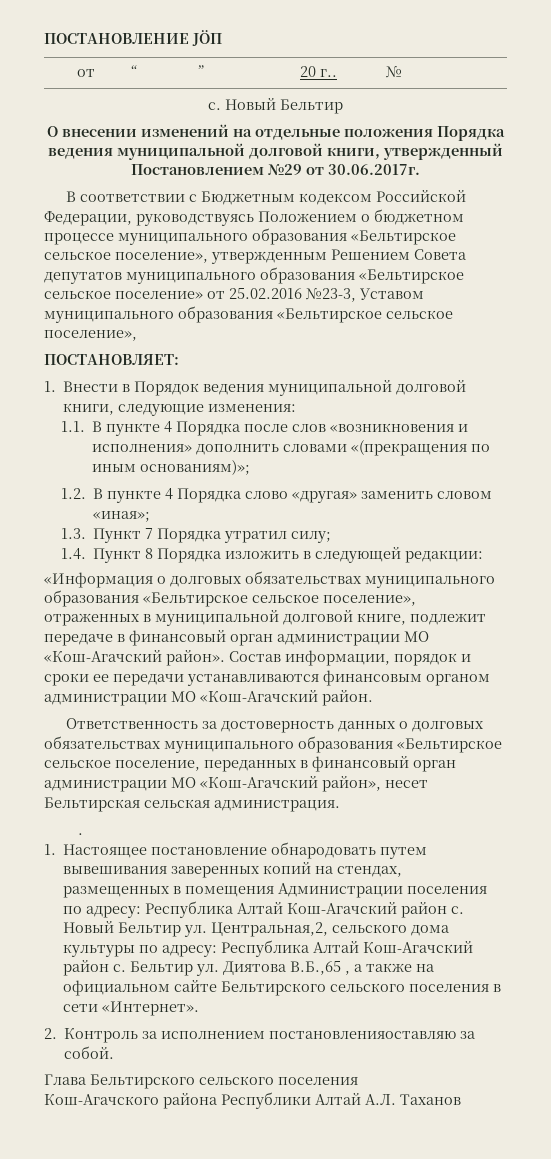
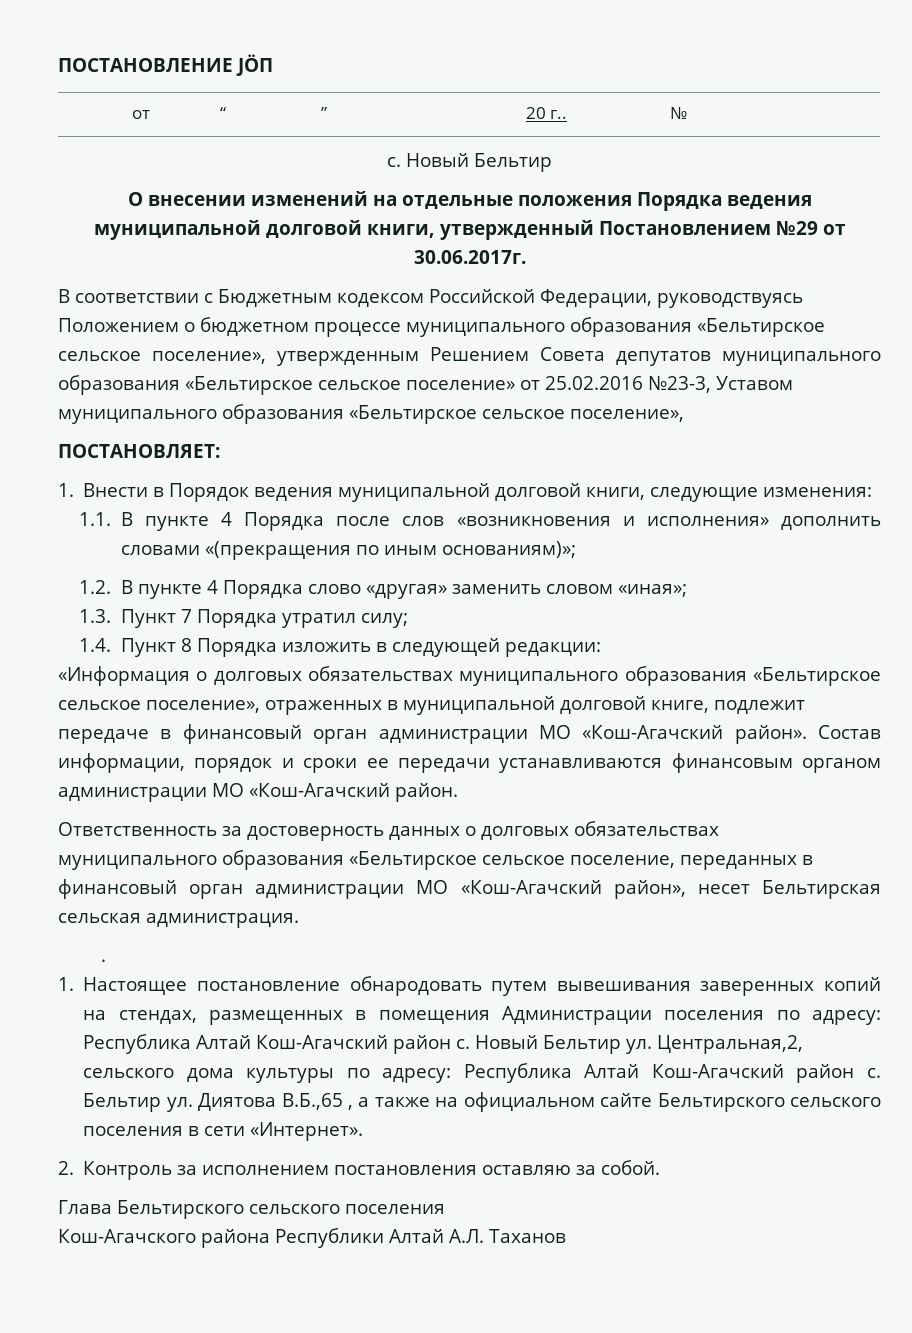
[269,1031,457,1039] постановленияоставляю -> [334,1165,572,1175] постановления оставляю

